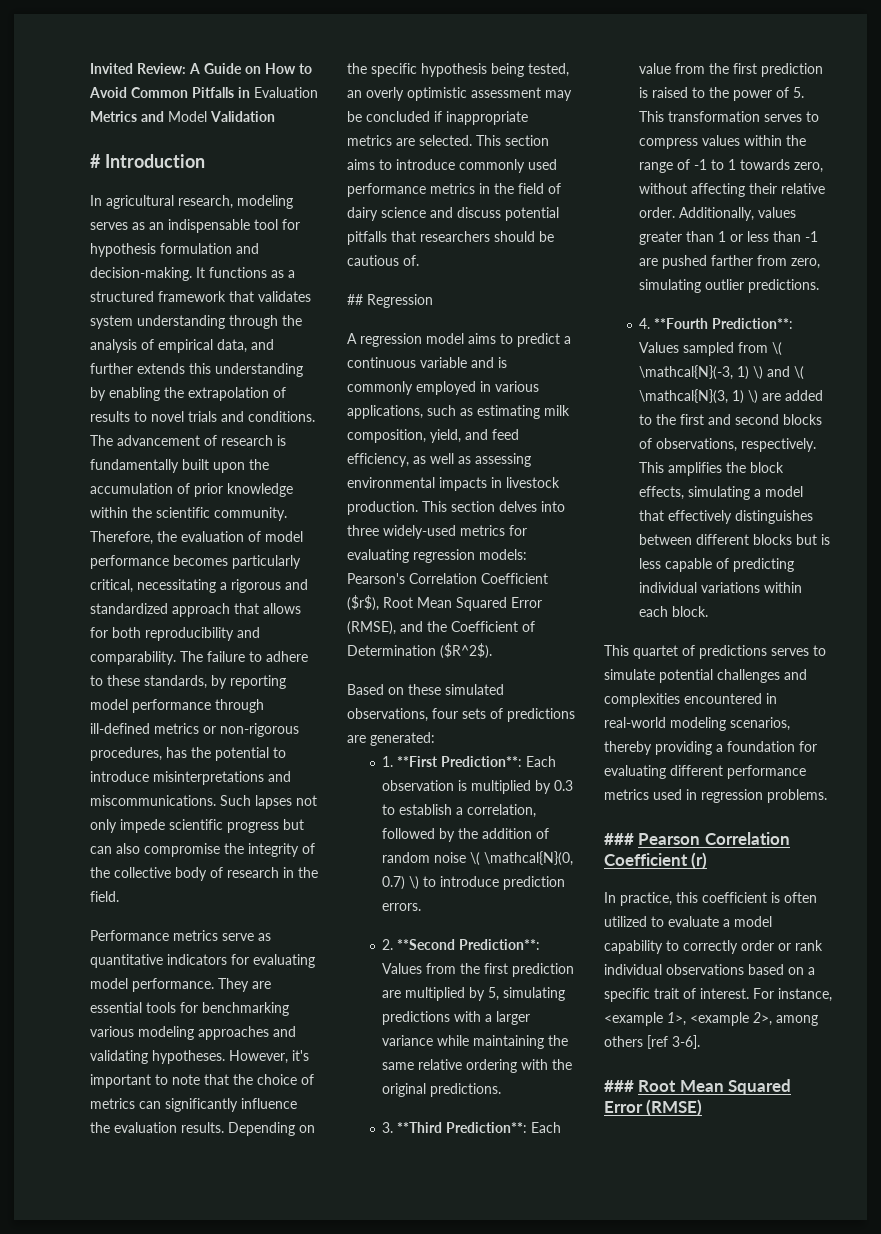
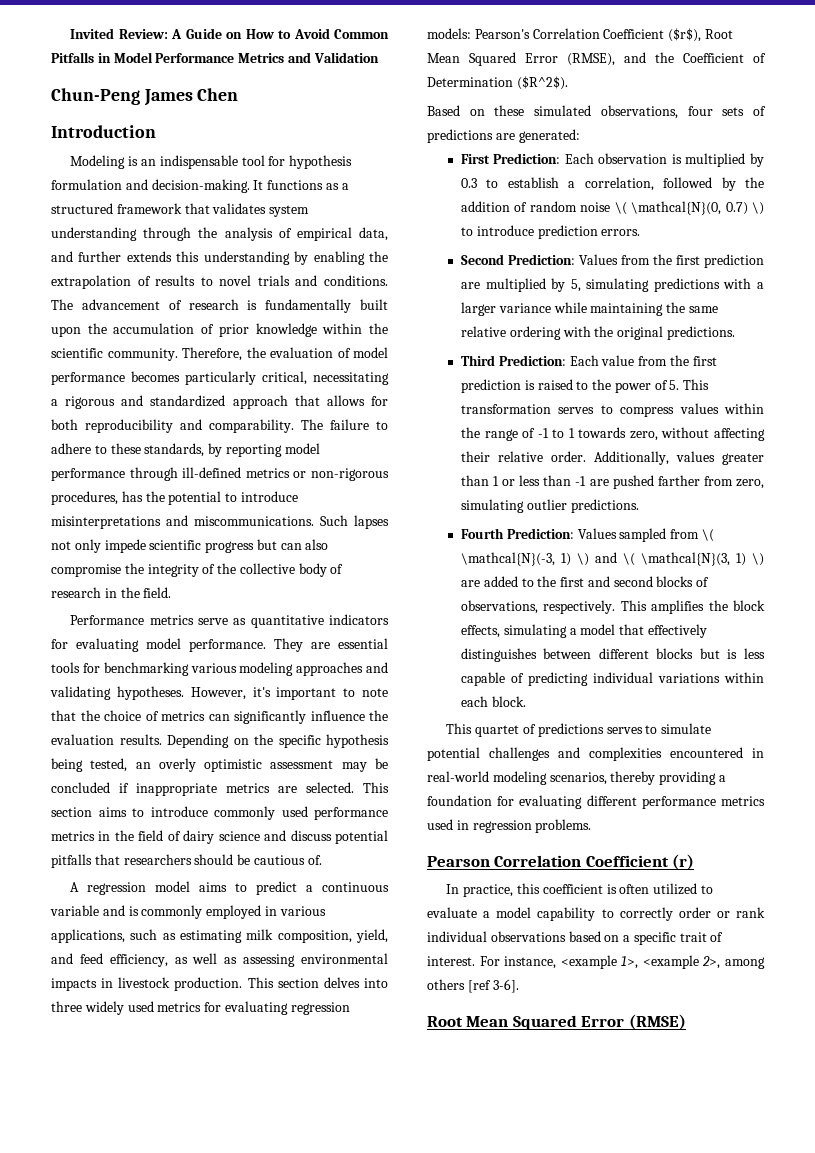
[254,87,318,98] Evaluation -> [113,52,235,63] Model Performance
[168,111,207,122] Model -> (311, 57) none
[90,154,205,168] [90,195,293,209] [90,222,145,230] # Introduction // In agricultural research, modeling serves as -> [51,88,239,106] [51,125,156,138] [70,155,139,169] Chun-Peng James Chen // Introduction // Modeling is
[347,294,433,308] // ## Regression -> (322, 860) none
[383,525,456,539] widely-used -> [84,1001,154,1015] widely used
[382,756,523,767] 1. **First Prediction**: -> [460,153,561,164] First Prediction:
[382,939,541,950] 2. **Second Prediction**: -> [460,254,575,265] Second Prediction:
[382,1122,528,1133] 3. **Third Prediction**: -> [460,355,566,366] Third Prediction:
[639,318,794,329] 4. **Fourth Prediction**: -> [460,528,574,539] Fourth Prediction:
[604,833,634,845] ### -> (592, 826) none
[604,1080,634,1092] ### -> (519, 986) none

